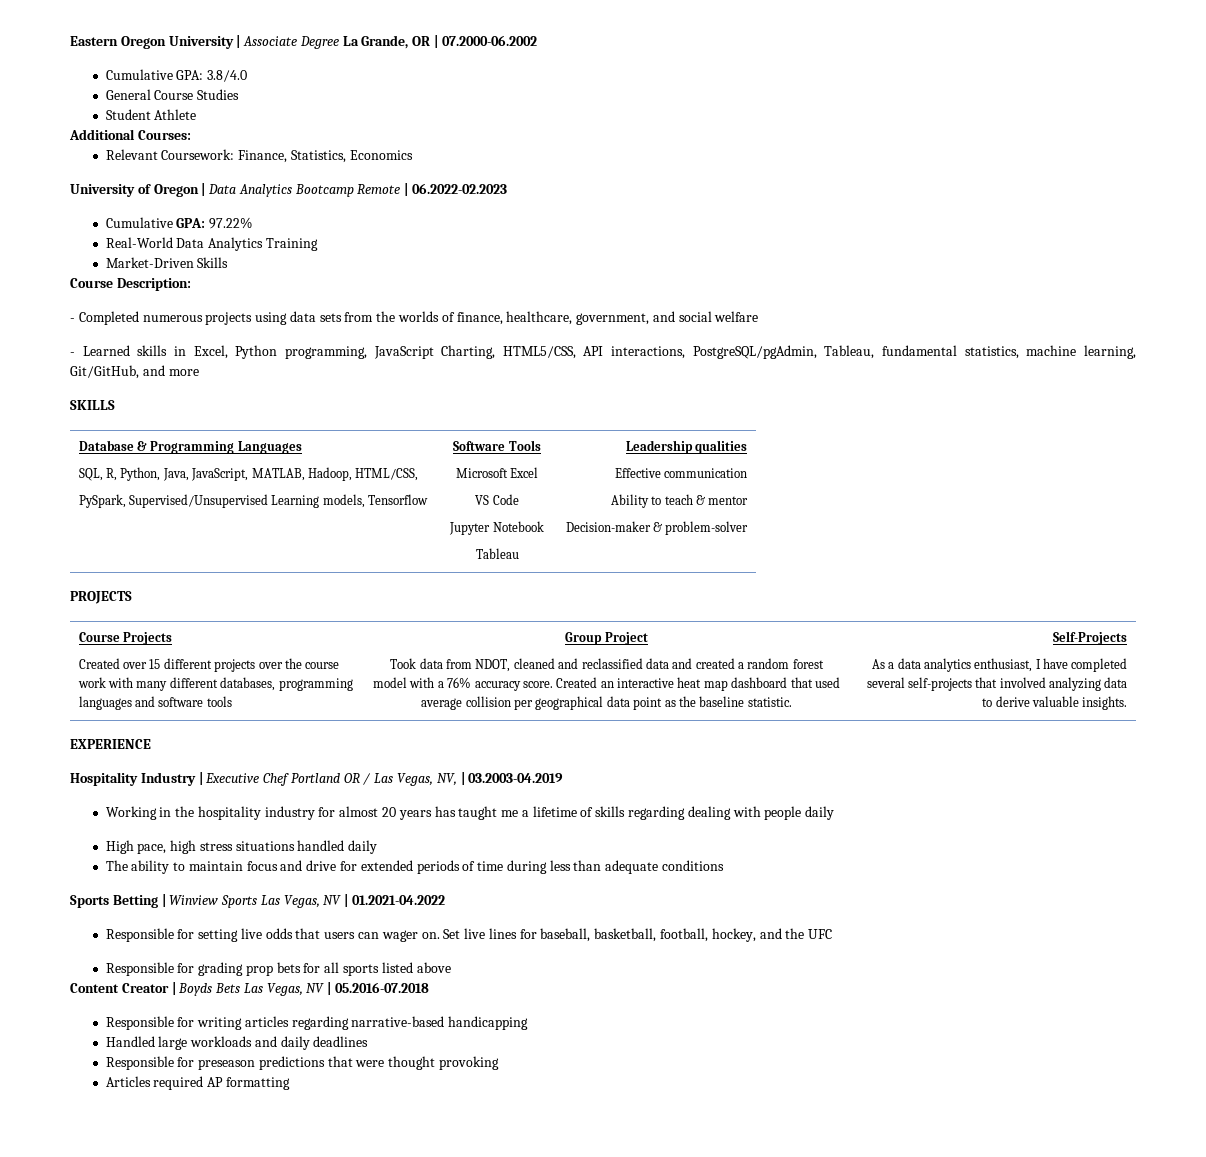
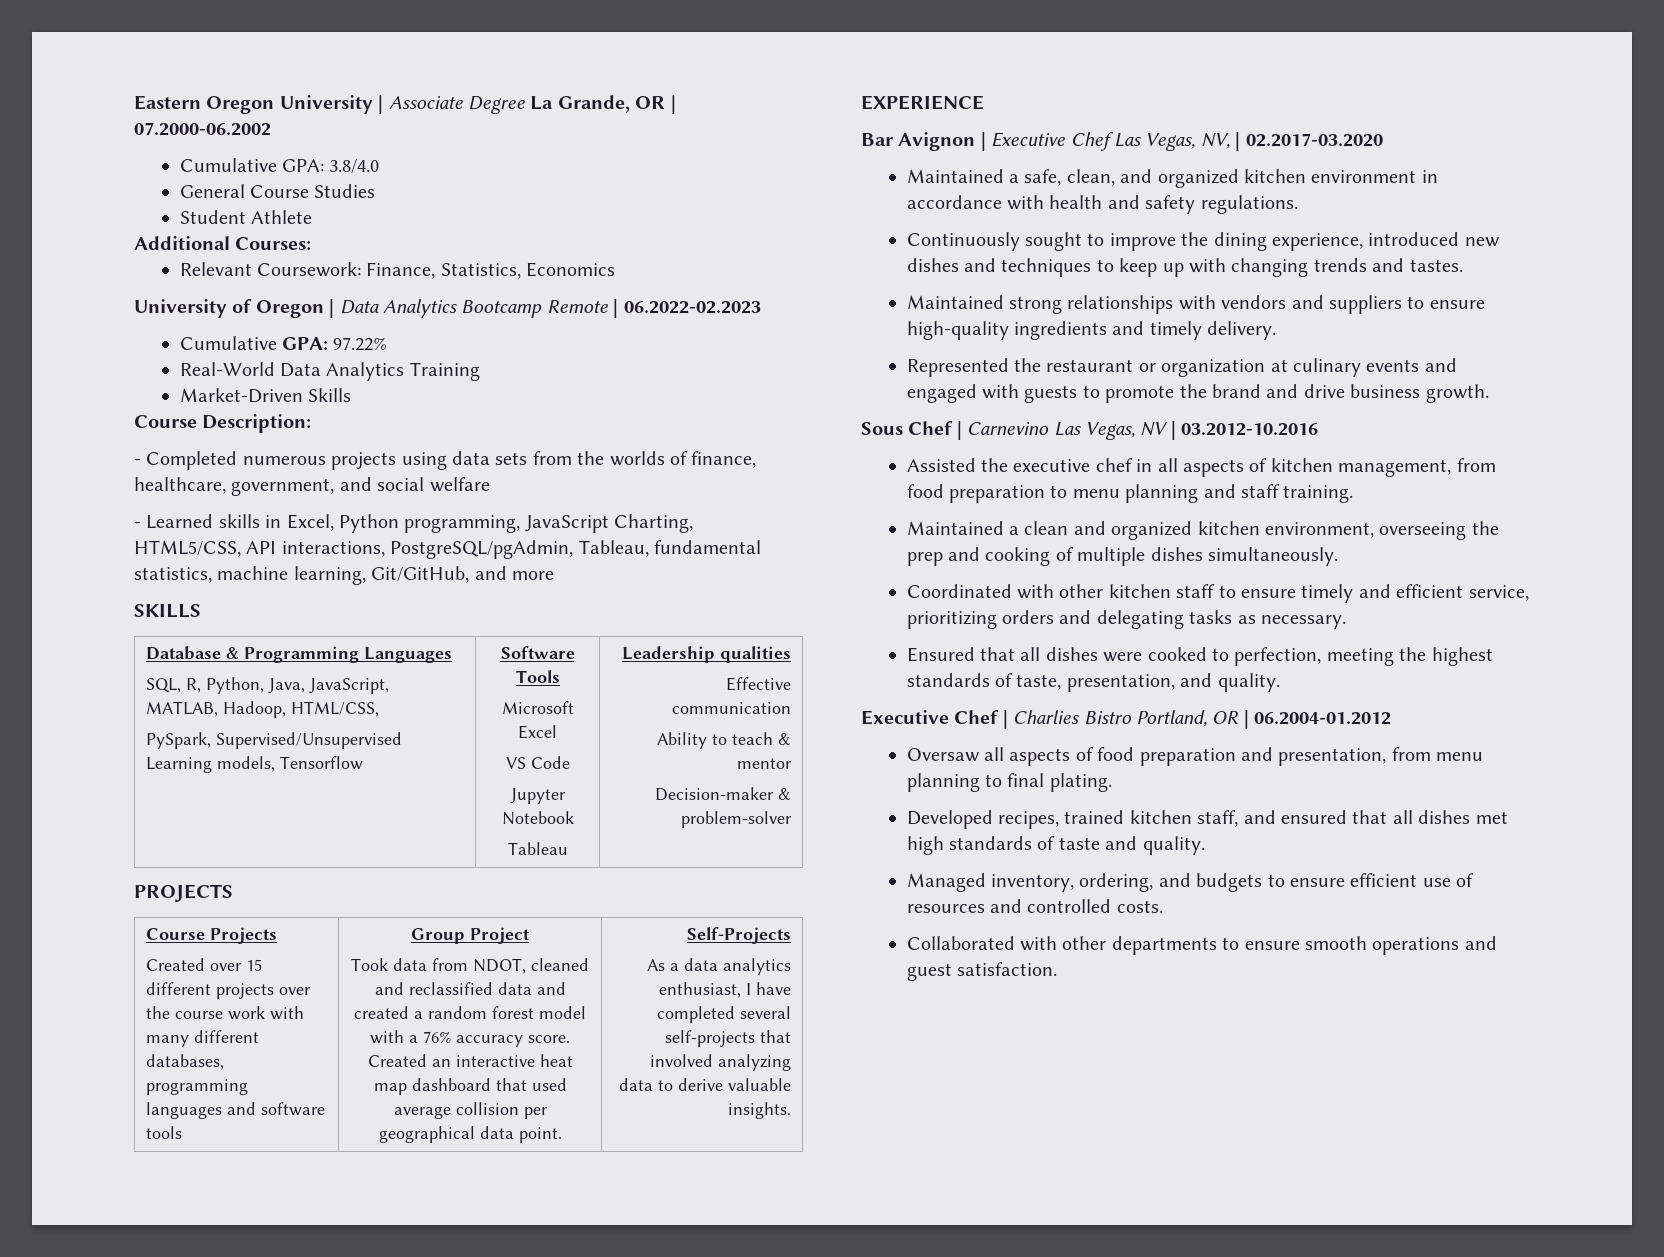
[633,696,792,710] point as the baseline statistic. -> [518,1127,562,1143] point.
[70,772,196,786] Hospitality Industry -> [861,132,976,151] Bar Avignon
[290,773,372,785] Portland OR / -> (1114, 141) none
[468,773,564,783] [105,806,835,820] [105,840,378,854] [105,860,725,874] [70,894,446,908] [105,928,833,942] [105,962,451,976] [70,982,430,996] [105,1016,529,1030] [105,1036,369,1050] [105,1056,500,1070] [105,1076,290,1090] 03.2003-04.2019 // Working in the hospitality industry for almost 20 years has taught me a lifetime of skills regarding dealing with people daily // High pace, high stress situations handled daily // The ability to maintain focus and drive for extended periods of time during less than adequate conditions // Sports Betting | Winview Sports Las Vegas, NV | 01.2021-04.2022 // Responsible for setting live odds that users can wager on. Set live lines for baseball, basketball, football, hockey, and the UFC // Responsible for grading prop bets for all sports listed above // Content Creator | Boyds Bets Las Vegas, NV | 05.2016-07.2018 // Responsible for writing articles regarding narrative-based handicapping // Handled large workloads and daily deadlines // Responsible for preseason predictions that were thought provoking // Articles required AP formatting -> [1245,133,1383,147] [906,169,1438,188] [906,195,1298,214] [906,232,1500,251] [906,258,1463,277] [906,295,1485,314] [906,321,1277,340] [906,358,1457,377] [906,384,1489,403] [861,421,1319,440] [906,458,1496,477] [906,484,1354,503] [906,521,1499,540] [906,547,1339,566] [906,584,1529,603] [906,610,1347,629] [906,647,1493,666] [906,673,1280,692] [861,710,1392,729] [906,747,1484,766] [906,773,1112,792] [906,810,1508,829] [906,836,1205,855] [906,873,1475,892] [906,899,1163,913] [906,936,1497,955] [906,962,1058,981] 02.2017-03.2020 // Maintained a safe, clean, and organized kitchen environment in accordance with health and safety regulations. // Continuously sought to improve the dining experience, introduced new dishes and techniques to keep up with changing trends and tastes. // Maintained strong relationships with vendors and suppliers to ensure high-quality ingredients and timely delivery. // Represented the restaurant or organization at culinary events and engaged with guests to promote the brand and drive business growth. // Sous Chef | Carnevino Las Vegas, NV | 03.2012-10.2016 // Assisted the executive chef in all aspects of kitchen management, from food preparation to menu planning and staff training. // Maintained a clean and organized kitchen environment, overseeing the prep and cooking of multiple dishes simultaneously. // Coordinated with other kitchen staff to ensure timely and efficient service, prioritizing orders and delegating tasks as necessary. // Ensured that all dishes were cooked to perfection, meeting the highest standards of taste, presentation, and quality. // Executive Chef | Charlies Bistro Portland, OR | 06.2004-01.2012 // Oversaw all aspects of food preparation and presentation, from menu planning to final plating. // Developed recipes, trained kitchen staff, and ensured that all dishes met high standards of taste and quality. // Managed inventory, ordering, and budgets to ensure efficient use of resources and controlled costs. // Collaborated with other departments to ensure smooth operations and guest satisfaction.

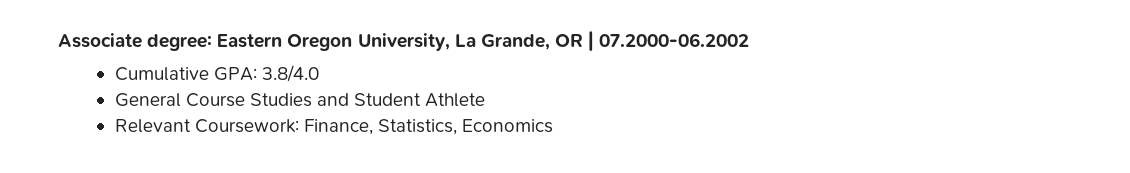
[134,95,525,114] Eastern Oregon University | Associate Degree -> [58,33,450,51] Associate degree: Eastern Oregon University,
(376, 191) // -> [316,93,349,106] and
[134,236,312,250] // Additional Courses: -> (486, 100) none
[134,299,761,318] [179,336,388,351] [179,362,480,381] [179,388,352,403] [134,414,312,433] [134,451,757,470] [134,477,490,496] [134,514,694,533] [134,540,761,559] [134,566,554,585] [134,604,201,618] [146,646,453,663] [146,677,390,694] [146,701,380,718] [146,732,403,749] [146,756,364,773] [500,646,575,659] [515,670,560,683] [501,701,574,714] [518,725,557,739] [505,756,570,769] [509,788,566,804] [501,811,574,825] [507,842,568,855] [621,646,791,663] [725,677,791,691] [671,702,791,714] [656,732,791,749] [736,758,792,769] [654,787,791,801] [680,811,792,828] [134,884,233,902] [146,927,278,944] [146,958,263,971] [146,982,312,999] [146,1006,305,1020] [146,1030,260,1047] [146,1054,225,1070] [146,1079,249,1095] [146,1102,326,1119] [146,1126,183,1139] [411,927,530,944] [351,958,589,974] [374,982,566,995] [354,1006,586,1019] [370,1030,570,1047] [367,1054,573,1067] [373,1078,567,1095] [393,1102,548,1119] [378,1126,562,1143] [686,927,791,944] [646,958,791,975] [658,982,791,998] [656,1006,791,1023] [664,1030,791,1047] [649,1054,791,1071] [618,1078,791,1091] [727,1102,791,1119] [861,95,984,110] [861,132,1383,151] [906,169,1438,188] [906,195,1298,214] [906,232,1500,251] [906,258,1463,277] [906,295,1485,314] [906,321,1277,340] [906,358,1457,377] [906,384,1489,403] [861,421,1319,440] [906,458,1496,477] [906,484,1354,503] [906,521,1499,540] [906,547,1339,566] [906,584,1529,603] [906,610,1347,629] [906,647,1493,666] [906,673,1280,692] [861,710,1392,729] [906,747,1484,766] [906,773,1112,792] [906,810,1508,829] [906,836,1205,855] [906,873,1475,892] [906,899,1163,913] [906,936,1497,955] [906,962,1058,981] // University of Oregon | Data Analytics Bootcamp Remote | 06.2022-02.2023 // Cumulative GPA: 97.22% // Real-World Data Analytics Training // Market-Driven Skills // Course Description: // - Completed numerous projects using data sets from the worlds of finance, healthcare, government, and social welfare // - Learned skills in Excel, Python programming, JavaScript Charting, HTML5/CSS, API interactions, PostgreSQL/pgAdmin, Tableau, fundamental statistics, machine learning, Git/GitHub, and more // SKILLS // Database & Programming Languages // SQL, R, Python, Java, JavaScript, MATLAB, Hadoop, HTML/CSS, // PySpark, Supervised/Unsupervised Learning models, Tensorflow | Software Tools // Microsoft Excel // VS Code // Jupyter Notebook // Tableau | Leadership qualities // Effective communication // Ability to teach & mentor // Decision-maker & problem-solver // PROJECTS // Course Projects // Created over 15 different projects over the course work with many different databases, programming languages and software tools | Group Project // Took data from NDOT, cleaned and reclassified data and created a random forest model with a 76% accuracy score. Created an interactive heat map dashboard that used average collision per geographical data point. | Self-Projects // As a data analytics enthusiast, I have completed several self-projects that involved analyzing data to derive valuable insights. // EXPERIENCE // Bar Avignon | Executive Chef Las Vegas, NV, | 02.2017-03.2020 // Maintained a safe, clean, and organized kitchen environment in accordance with health and safety regulations. // Continuously sought to improve the dining experience, introduced new dishes and techniques to keep up with changing trends and tastes. // Maintained strong relationships with vendors and suppliers to ensure high-quality ingredients and timely delivery. // Represented the restaurant or organization at culinary events and engaged with guests to promote the brand and drive business growth. // Sous Chef | Carnevino Las Vegas, NV | 03.2012-10.2016 // Assisted the executive chef in all aspects of kitchen management, from food preparation to menu planning and staff training. // Maintained a clean and organized kitchen environment, overseeing the prep and cooking of multiple dishes simultaneously. // Coordinated with other kitchen staff to ensure timely and efficient service, prioritizing orders and delegating tasks as necessary. // Ensured that all dishes were cooked to perfection, meeting the highest standards of taste, presentation, and quality. // Executive Chef | Charlies Bistro Portland, OR | 06.2004-01.2012 // Oversaw all aspects of food preparation and presentation, from menu planning to final plating. // Developed recipes, trained kitchen staff, and ensured that all dishes met high standards of taste and quality. // Managed inventory, ordering, and budgets to ensure efficient use of resources and controlled costs. // Collaborated with other departments to ensure smooth operations and guest satisfaction. -> (554, 126) none

